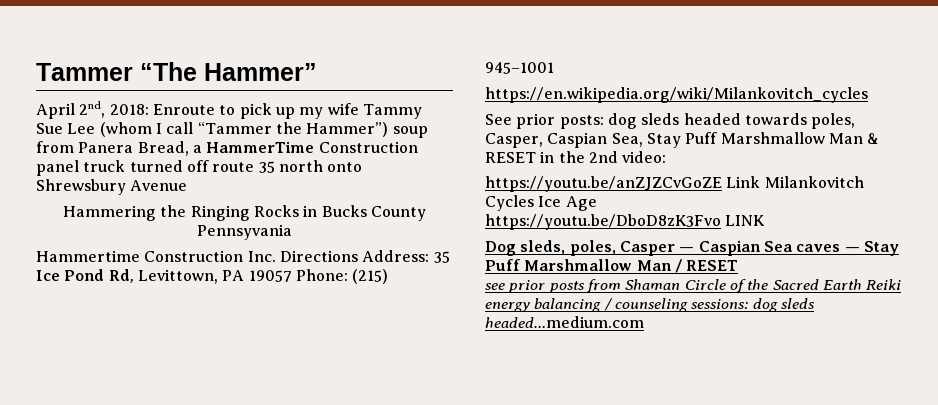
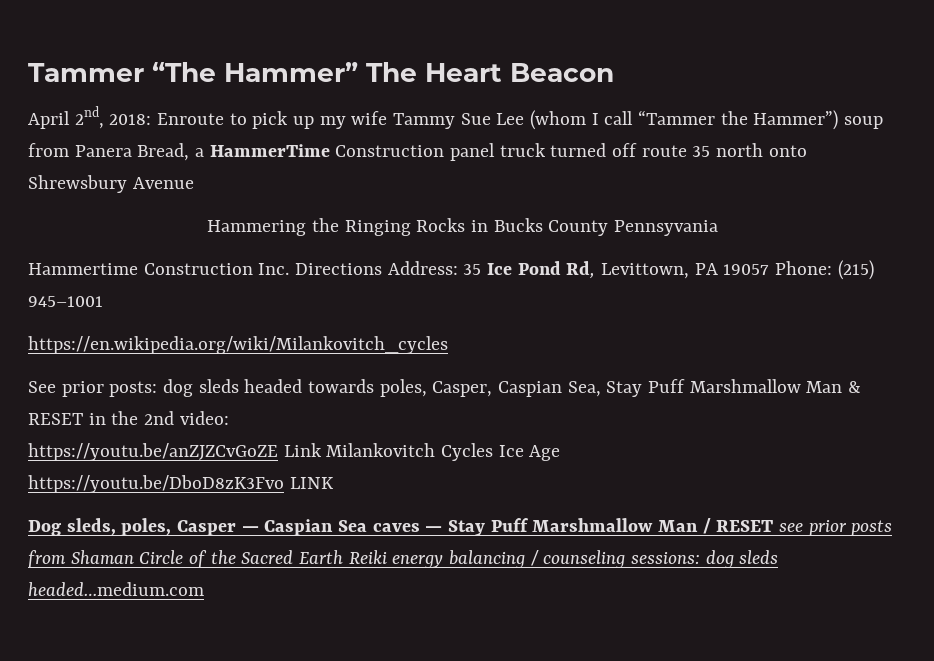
(317, 72) none -> [366,62,614,82] The Heart Beacon
(739, 265) // -> (774, 526) none

